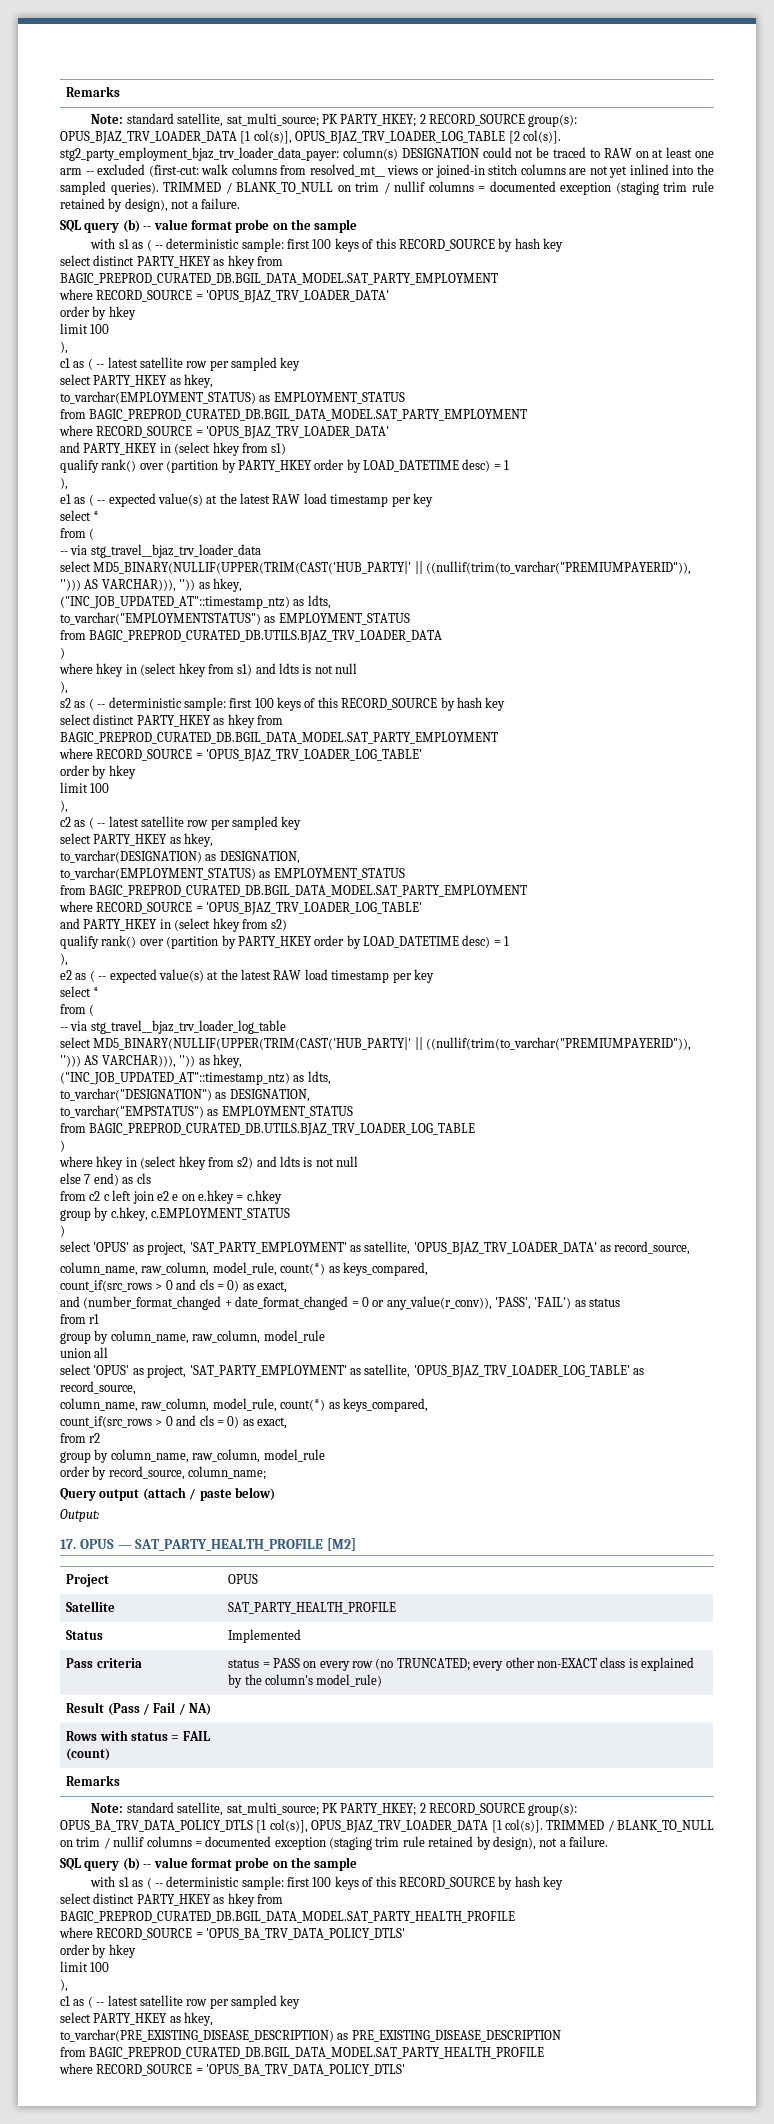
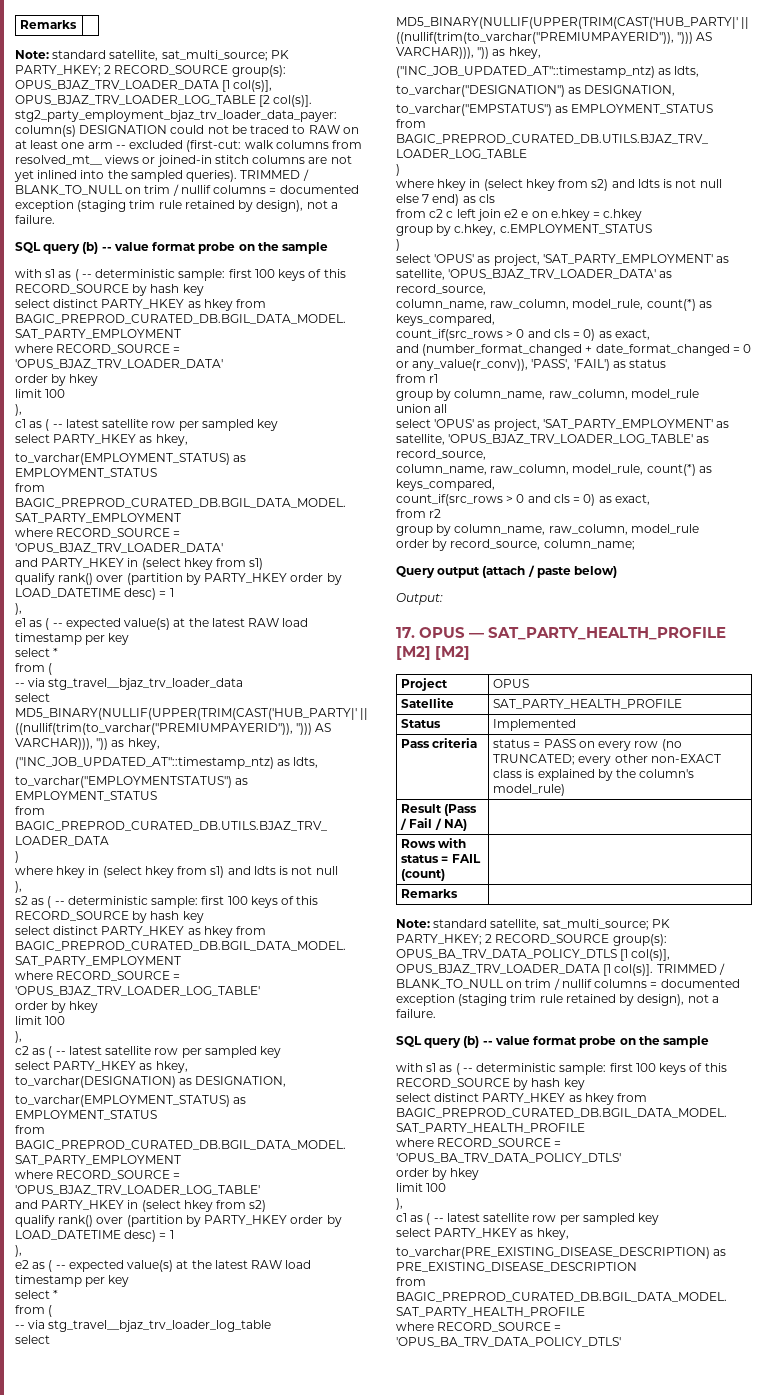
(357, 1544) none -> [435,646,471,660] [M2]

